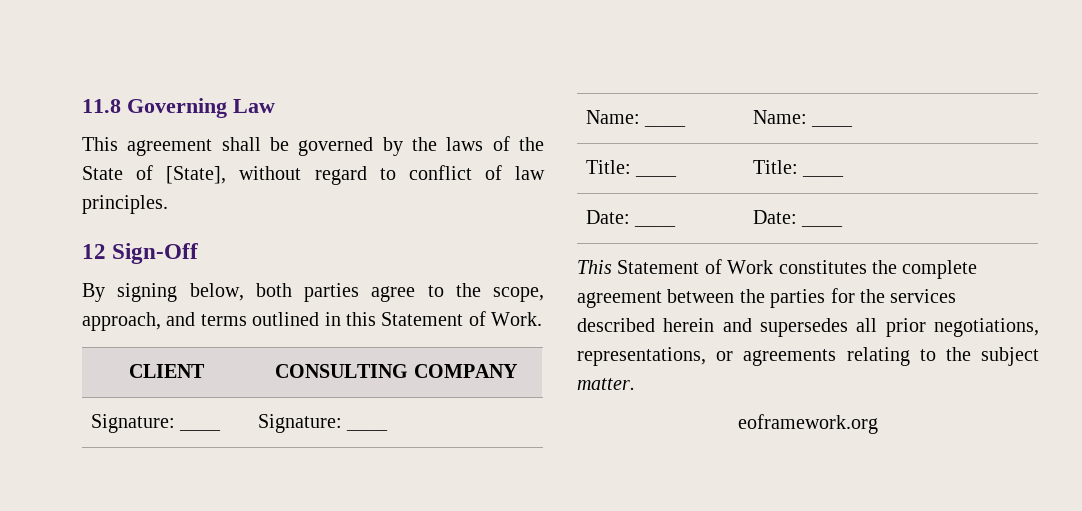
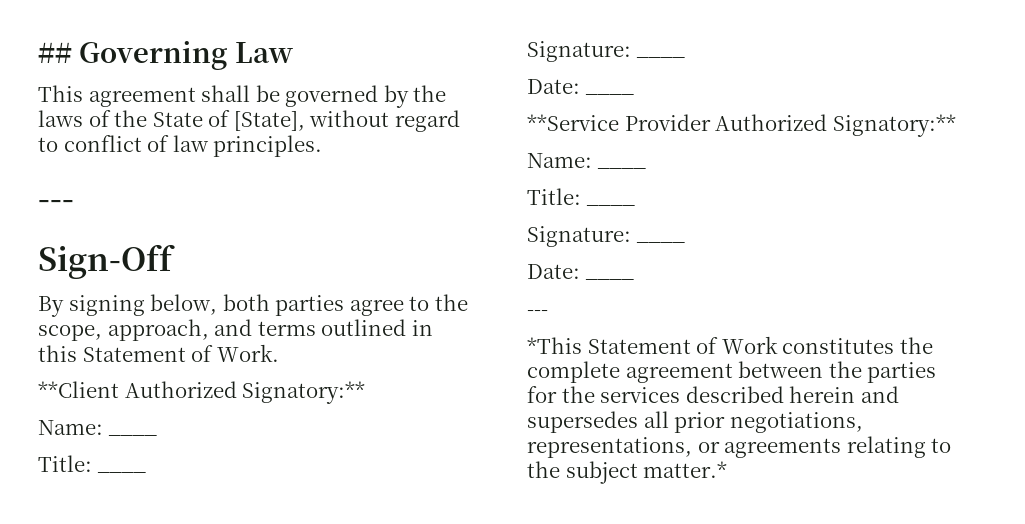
[82,99,121,113] 11.8 -> [38,42,72,63] ##
[82,244,106,259] 12 -> [38,200,74,210] --- //
[128,364,205,378] [275,364,518,378] [90,414,221,433] [257,414,388,433] [585,110,640,124] [643,124,686,127] [752,110,807,124] [810,124,853,127] [585,160,631,174] [634,174,677,177] [752,160,798,174] [801,174,844,177] [585,210,630,224] [633,224,676,227] [752,210,797,224] [800,224,843,227] [577,260,612,274] // CLIENT | CONSULTING COMPANY // Signature: ____ | Signature: ____ // Name: ____ | Name: ____ // Title: ____ | Title: ____ // Date: ____ | Date: ____ // This -> [38,381,366,404] [38,420,103,435] [107,435,157,436] [38,455,92,472] [96,472,146,473] [527,41,685,62] [527,79,580,94] [584,94,634,95] [527,114,956,137] [527,153,592,168] [596,168,646,169] [527,188,581,205] [585,205,635,206] [527,226,685,247] [527,264,580,279] [584,279,634,280] [527,310,548,316] [527,337,582,354] // **Client Authorized Signatory:** // Name: ____ // Title: ____ // Signature: ____ // Date: ____ // **Service Provider Authorized Signatory:** // Name: ____ // Title: ____ // Signature: ____ // Date: ____ // --- // *This
[577,378,635,390] [738,414,878,434] matter. // eoframework.org -> [643,461,728,478] matter.*

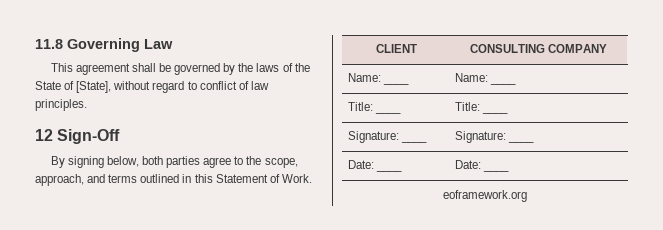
[38,42,72,63] ## -> [35,39,63,49] 11.8
[38,200,74,210] --- // -> [35,129,53,141] 12
[38,381,366,404] [38,420,103,435] [107,435,157,436] [38,455,92,472] [96,472,146,473] [527,41,685,62] [527,79,580,94] [584,94,634,95] [527,114,956,137] [527,153,592,168] [596,168,646,169] [527,188,581,205] [585,205,635,206] [527,226,685,247] [527,264,580,279] [584,279,634,280] [527,310,548,316] [527,336,933,354] [527,361,937,383] [527,386,899,403] [527,411,863,433] [527,436,952,458] [527,461,728,484] // **Client Authorized Signatory:** // Name: ____ // Title: ____ // Signature: ____ // Date: ____ // **Service Provider Authorized Signatory:** // Name: ____ // Title: ____ // Signature: ____ // Date: ____ // --- // *This Statement of Work constitutes the complete agreement between the parties for the services described herein and supersedes all prior negotiations, representations, or agreements relating to the subject matter.* -> [375,44,417,53] [469,44,608,53] [347,73,381,82] [382,82,409,85] [454,73,488,82] [489,82,516,85] [347,102,373,111] [374,111,401,114] [454,102,480,111] [481,111,508,114] [347,131,427,143] [454,131,534,143] [347,160,374,169] [375,169,402,172] [454,160,481,169] [482,169,509,172] [443,190,527,202] // CLIENT | CONSULTING COMPANY // Name: ____ | Name: ____ // Title: ____ | Title: ____ // Signature: ____ | Signature: ____ // Date: ____ | Date: ____ // eoframework.org

